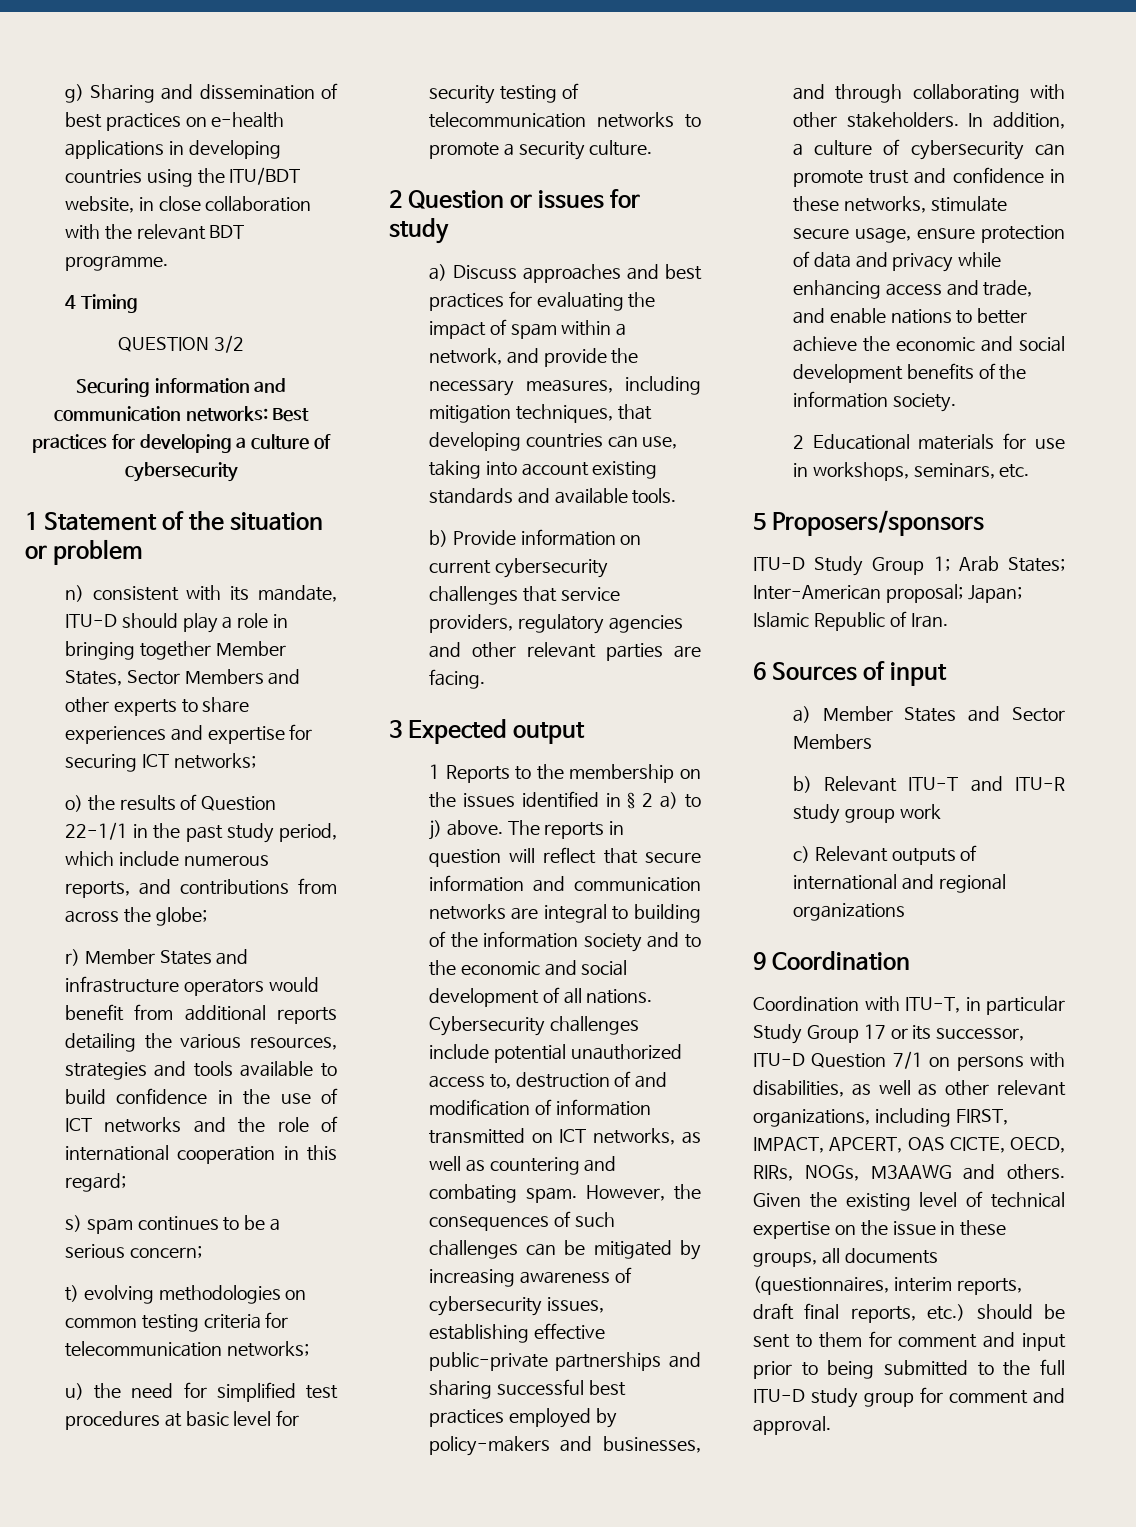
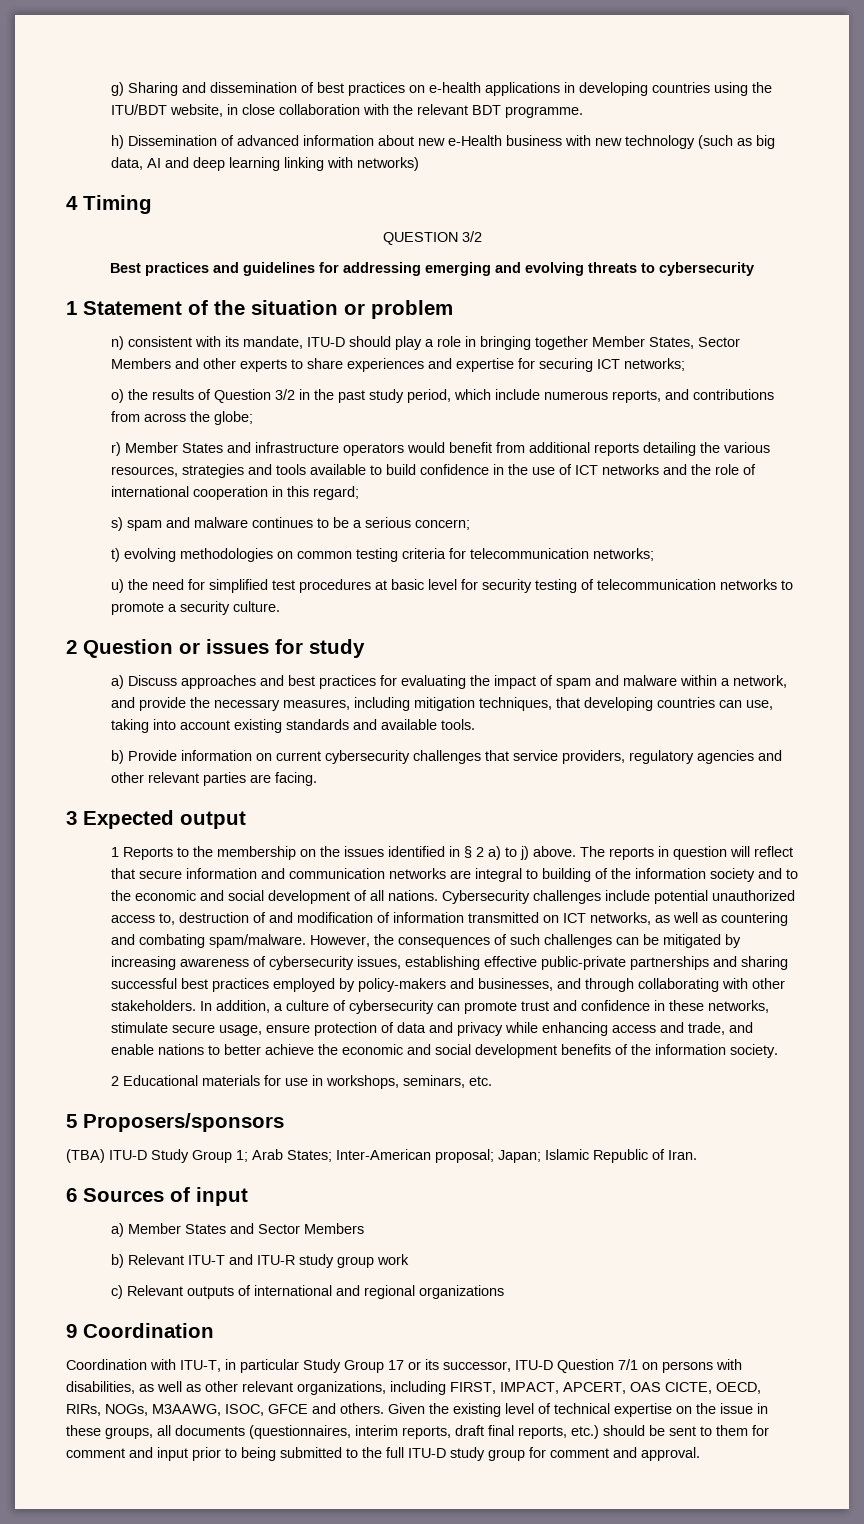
[64,294,138,313] [118,335,244,353] [75,378,287,397] [53,406,310,422] [31,434,332,453] 4 Timing // QUESTION 3/2 // Securing information and communication networks: Best practices for developing a culture of -> [110,135,775,149] [110,157,419,171] [66,195,152,214] [382,231,482,245] [110,262,655,276] h) Dissemination of advanced information about new e-Health business with new technology (such as big data, AI and deep learning linking with networks) // 4 Timing // QUESTION 3/2 // Best practices and guidelines for addressing emerging and evolving threats to
[64,822,128,840] 22-1/1 -> [274,389,295,400] 3/2
(133, 1226) none -> [165,517,248,528] and malware
(557, 331) none -> [594,675,677,686] and malware
[525,1187,577,1203] spam. -> [208,934,306,948] spam/malware.
(985, 523) none -> [66,1149,105,1163] (TBA)
[870,1165,952,1179] M3AAWG -> [152,1404,308,1416] M3AAWG, ISOC, GFCE

